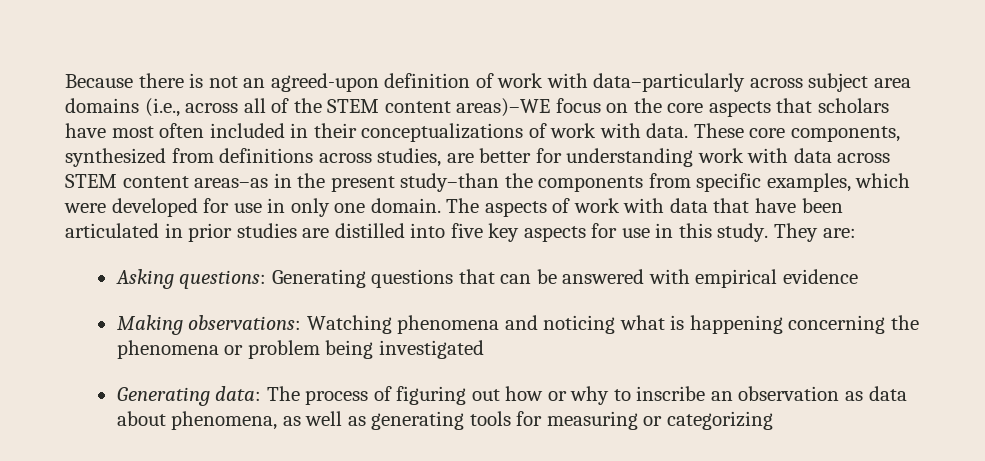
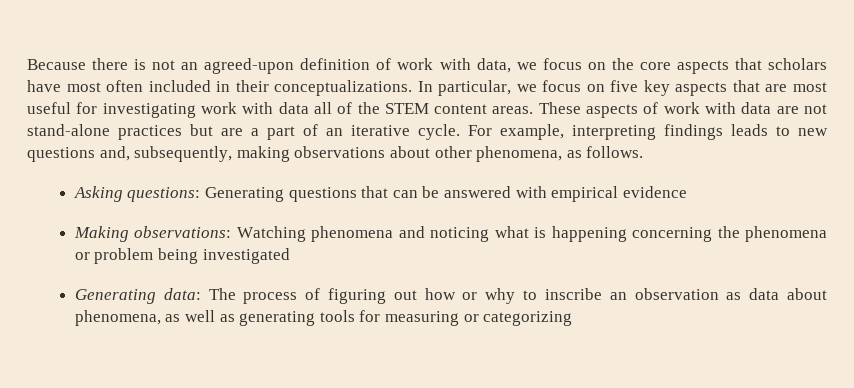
[593,73,911,92] [65,98,551,117] data–particularly across subject area domains (i.e., across all of the STEM content areas)–WE -> [476,58,537,73] data, we
[361,123,900,142] [65,148,891,167] [65,173,911,192] [64,198,480,217] conceptualizations of work with data. These core components, synthesized from definitions across studies, are better for understanding work with data across STEM content areas–as in the present study–than the components from specific examples, which were developed for use in only one domain. The -> [274,80,827,96] [27,102,581,118] conceptualizations. In particular, we focus on five key aspects that are most useful for investigating work with data all of the STEM content areas. These
[713,198,843,213] [65,223,856,242] that have been articulated in prior studies are distilled into five key aspects for use in this study. They are: -> [776,104,827,114] [27,124,828,140] [27,146,644,162] are not stand-alone practices but are a part of an iterative cycle. For example, interpreting findings leads to new questions and, subsequently, making observations about other phenomena, as follows.

